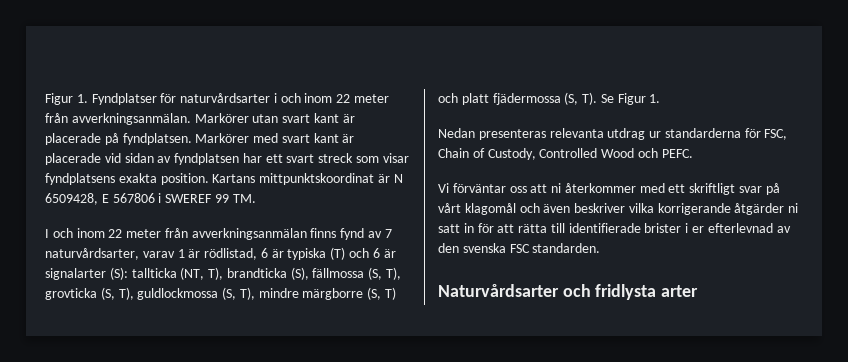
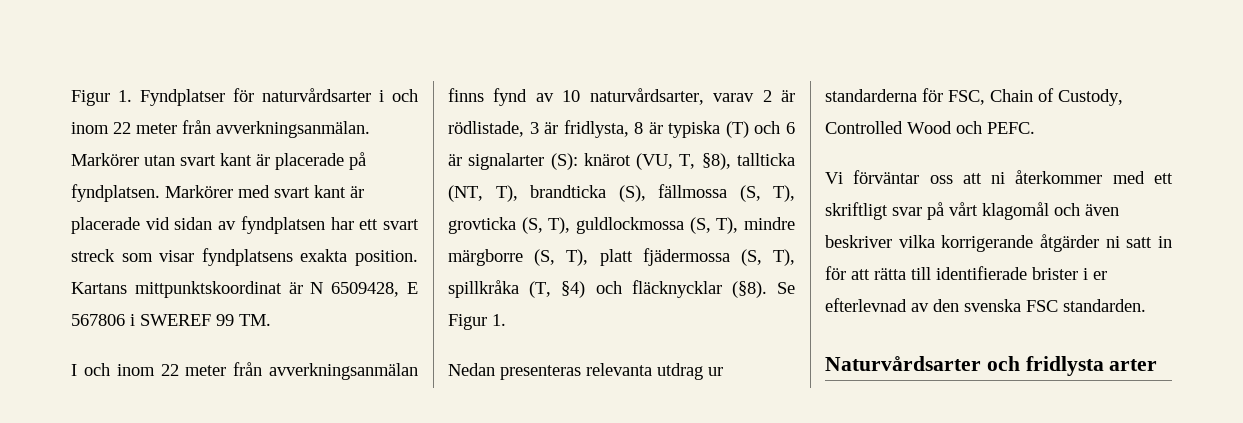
[384,229,392,238] 7 -> [562,90,581,102] 10
[177,248,268,260] 1 är rödlistad, 6 -> [762,90,795,102] [448,120,644,138] 2 är rödlistade, 3 är fridlysta, 8
(128, 273) none -> [583,153,731,170] knärot (VU, T, §8),
[385,287,397,300] [438,93,458,103] T) och -> [566,249,589,266] T),
[582,92,598,105] T). -> [773,249,795,266] [448,280,767,298] T), spillkråka (T, §4) och fläcknycklar (§8).

